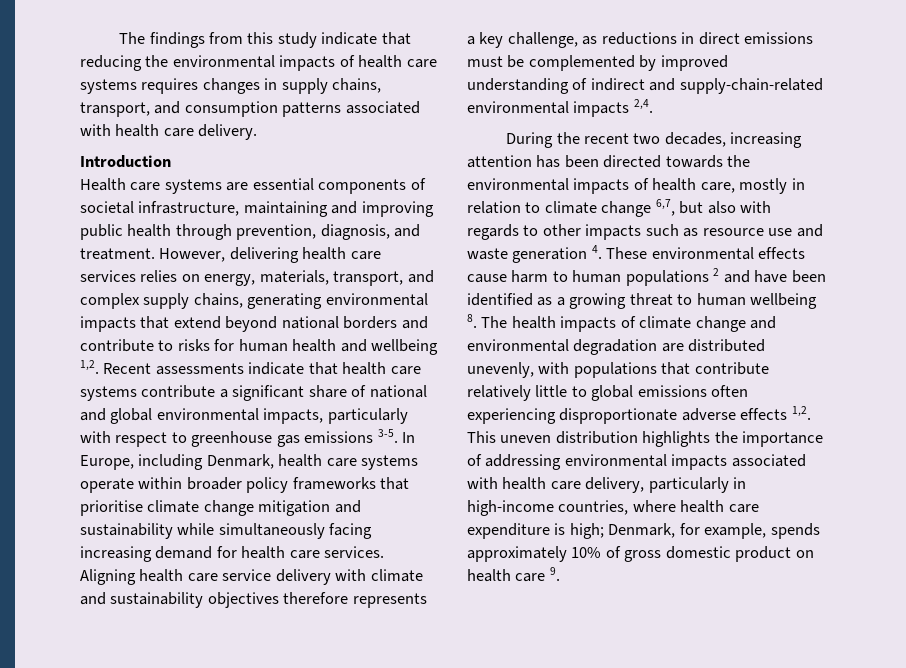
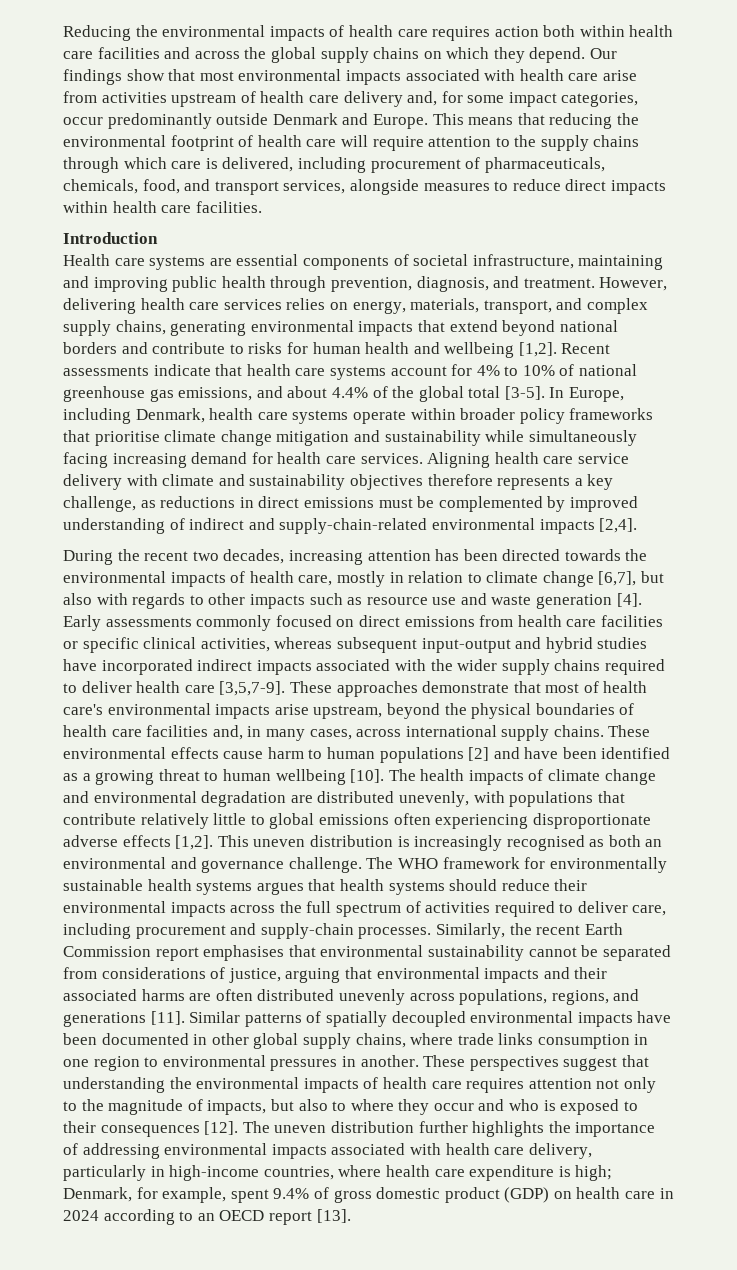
[119,32,411,48] [80,55,437,71] [80,78,382,94] [80,101,420,117] [80,124,258,140] The findings from this study indicate that reducing the environmental impacts of health care systems requires changes in supply chains, transport, and consumption patterns associated with health care delivery. -> [63,25,674,41] [63,47,618,63] [63,69,637,85] [63,91,639,107] [63,113,639,129] [63,135,640,151] [63,157,605,173] [63,179,666,195] [63,201,262,213] Reducing the environmental impacts of health care requires action both within health care facilities and across the global supply chains on which they depend. Our findings show that most environmental impacts associated with health care arise from activities upstream of health care delivery and, for some impact categories, occur predominantly outside Denmark and Europe. This means that reducing the environmental footprint of health care will require attention to the supply chains through which care is delivered, including procurement of pharmaceuticals, chemicals, food, and transport services, alongside measures to reduce direct impacts within health care facilities.
[80,360,99,374] 1,2. -> [518,342,557,357] [1,2].
[141,385,427,401] [80,408,408,424] [80,429,398,447] contribute a significant share of national and global environmental impacts, particularly with respect to greenhouse gas emissions 3-5. -> [390,364,638,376] [63,386,545,402] account for 4% to 10% of national greenhouse gas emissions, and about 4.4% of the global total [3-5].
[633,99,653,113] 2,4. -> [599,518,638,533] [2,4].
[655,199,675,216] 6,7, -> [598,571,637,586] [6,7],
[591,245,602,259] 4. -> [616,593,642,607] [63,615,663,631] [63,637,648,653] [63,659,665,675] [63,681,648,697] [63,703,635,719] [63,725,604,741] [4]. Early assessments commonly focused on direct emissions from health care facilities or specific clinical activities, whereas subsequent input-output and hybrid studies have incorporated indirect impacts associated with the wider supply chains required to deliver health care [3,5,7-9]. These approaches demonstrate that most of health care's environmental impacts arise upstream, beyond the physical boundaries of health care facilities and, in many cases, across international supply chains.
[713,268,720,276] 2 -> [468,747,490,761] [2]
[467,314,477,328] 8. -> [350,769,385,783] [10].
[791,406,811,420] 1,2. -> [175,835,214,850] [1,2].
(638, 437) none -> [397,835,663,851] [63,857,667,873] [63,879,588,895] [63,901,667,917] [63,923,623,939] [63,945,671,961] [63,967,608,983] [63,989,640,1005] [63,1011,672,1027] [63,1033,649,1049] [63,1055,649,1071] [63,1077,656,1093] [63,1099,638,1115] [63,1121,468,1137] is increasingly recognised as both an environmental and governance challenge. The WHO framework for environmentally sustainable health systems argues that health systems should reduce their environmental impacts across the full spectrum of activities required to deliver care, including procurement and supply-chain processes. Similarly, the recent Earth Commission report emphasises that environmental sustainability cannot be separated from considerations of justice, arguing that environmental impacts and their associated harms are often distributed unevenly across populations, regions, and generations [11]. Similar patterns of spatially decoupled environmental impacts have been documented in other global supply chains, where trade links consumption in one region to environmental pressures in another. These perspectives suggest that understanding the environmental impacts of health care requires attention not only to the magnitude of impacts, but also to where they occur and who is exposed to their consequences [12]. The uneven distribution further
[770,523,820,539] [467,546,602,562] spends approximately 10% -> [230,1188,310,1203] spent 9.4%
(792, 554) none -> [504,1187,550,1203] (GDP)
[549,567,560,581] 9. -> [659,1188,674,1199] [63,1209,351,1225] in 2024 according to an OECD report [13].

